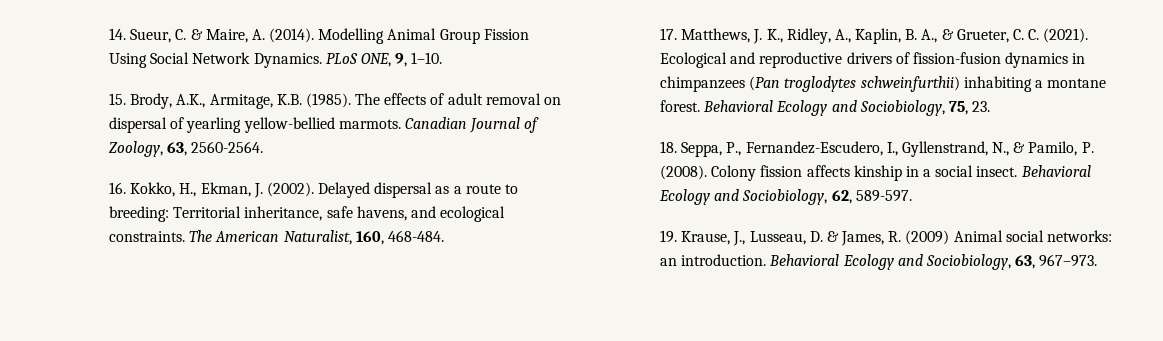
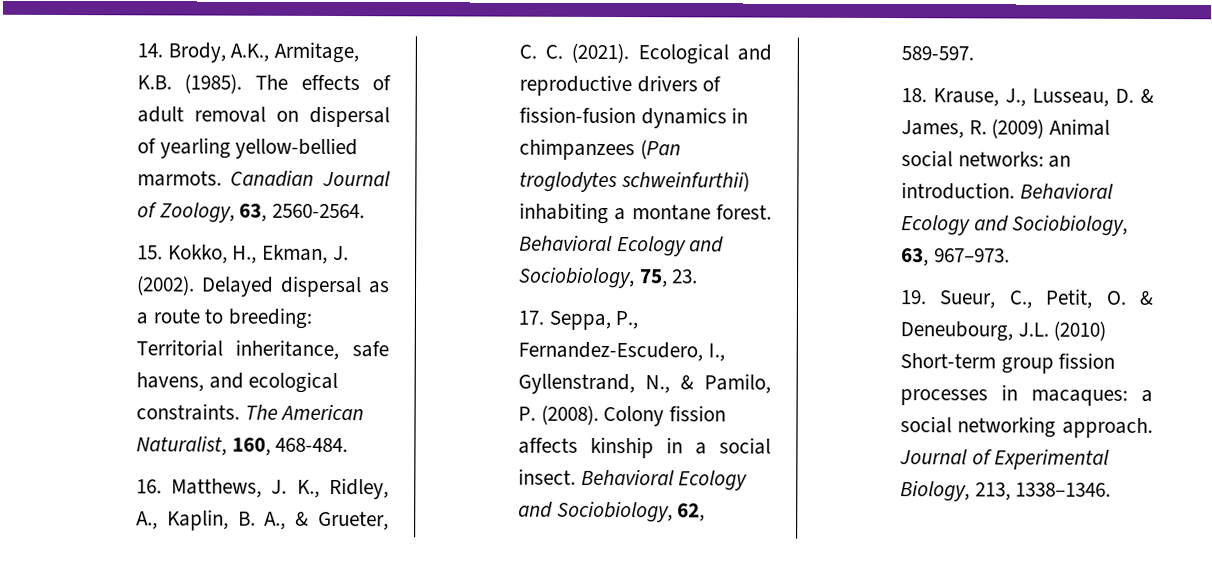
[130,28,529,44] [108,52,443,68] [108,93,126,105] Sueur, C. & Maire, A. (2014). Modelling Animal Group Fission Using Social Network Dynamics. PLoS ONE, 9, 1–10. // 15. -> (163, 50) none
[108,182,126,194] 16. -> [136,245,163,260] 15.
[659,28,677,40] 17. -> [135,479,162,494] 16.
[659,141,677,153] 18. -> [517,310,544,325] 17.
[659,230,677,243] 19. -> [900,88,927,103] 18.
(1098, 260) none -> [899,288,1154,309] [899,320,1107,342] [899,352,1116,374] [899,384,1153,406] [899,416,1153,439] [898,448,1111,470] [899,480,1112,502] // 19. Sueur, C., Petit, O. & Deneubourg, J.L. (2010) Short-term group fission processes in macaques: a social networking approach. Journal of Experimental Biology, 213, 1338–1346.

